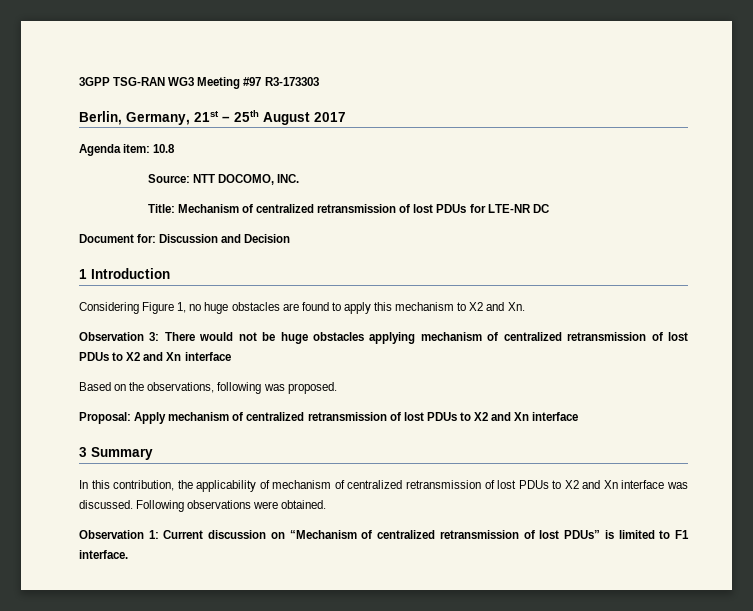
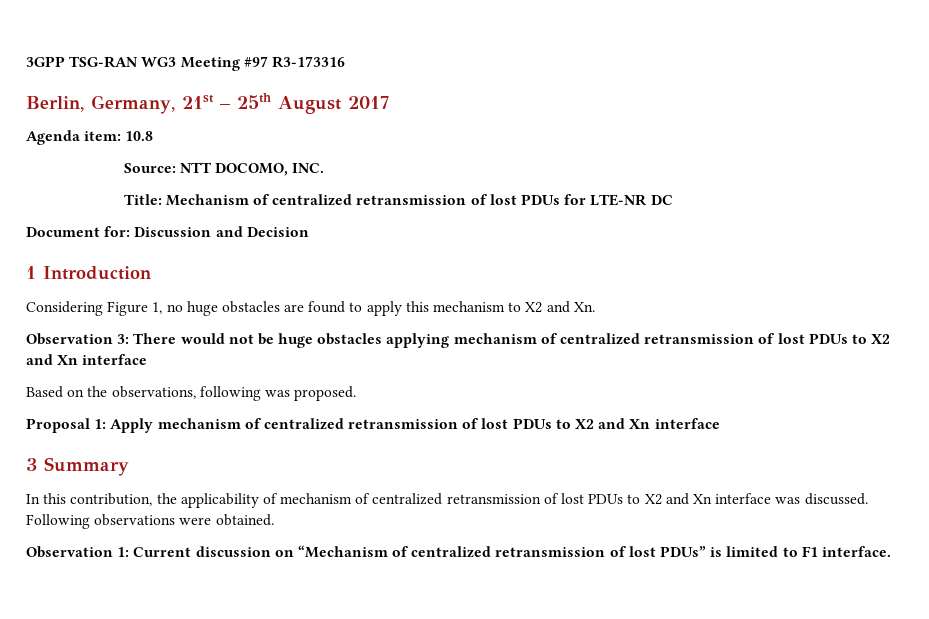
[264,77,319,86] R3-173303 -> [271,56,345,68] R3-173316
[79,412,131,424] Proposal: -> [26,418,107,433] Proposal 1:

